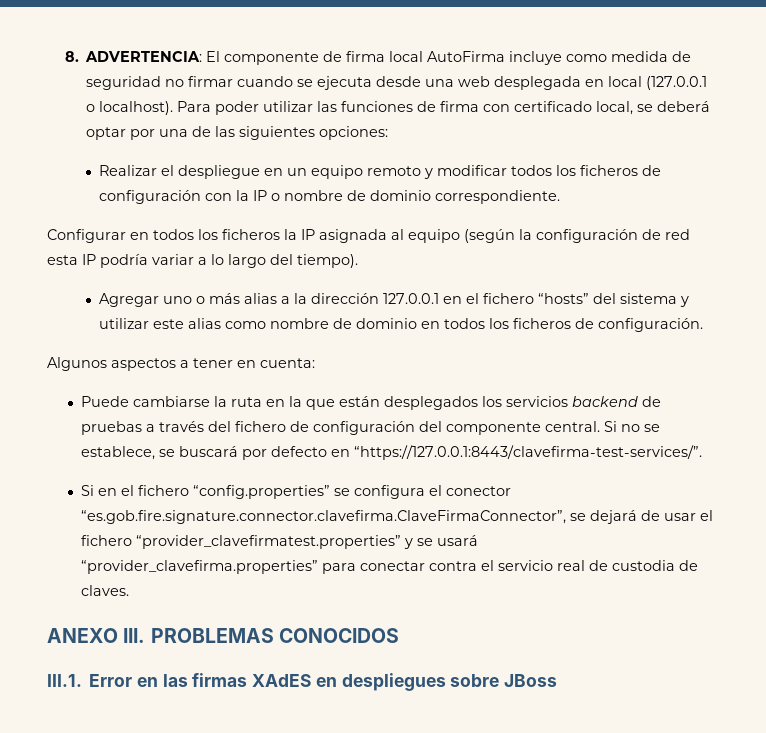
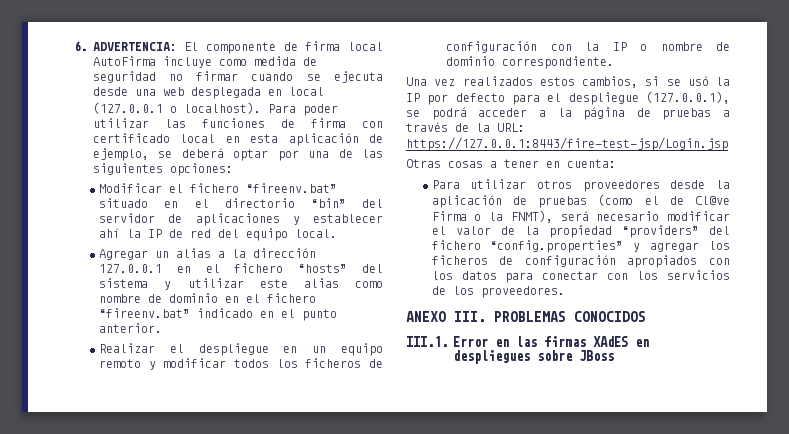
[64,51,79,62] 8. -> [73,41,88,51] 6.
[596,101,634,115] local, -> [180,133,383,146] [92,148,149,161] local en esta aplicación de ejemplo,
(389, 133) none -> [99,183,338,193] [99,198,383,208] [99,213,383,226] [99,228,338,241] [99,248,317,260] [99,263,383,273] [99,278,383,290] [99,293,317,303] [99,308,338,321] [99,323,163,333] // Modificar el fichero “fireenv.bat” situado en el directorio “bin” del servidor de aplicaciones y establecer ahí la IP de red del equipo local. // Agregar un alias a la dirección 127.0.0.1 en el fichero “hosts” del sistema y utilizar este alias como nombre de dominio en el fichero “fireenv.bat” indicado en el punto anterior.
[47,229,690,243] [47,254,358,268] [98,293,689,307] [98,318,703,332] [47,357,315,371] [80,396,661,410] [80,421,660,435] [80,445,702,460] [80,485,511,499] [80,510,713,524] [80,535,478,549] [80,560,698,574] [80,585,129,596] Configurar en todos los ficheros la IP asignada al equipo (según la configuración de red esta IP podría variar a lo largo del tiempo). // Agregar uno o más alias a la dirección 127.0.0.1 en el fichero “hosts” del sistema y utilizar este alias como nombre de dominio en todos los ficheros de configuración. // Algunos aspectos a tener en cuenta: // Puede cambiarse la ruta en la que están desplegados los servicios backend de pruebas a través del fichero de configuración del componente central. Si no se establece, se buscará por defecto en “https://127.0.0.1:8443/clavefirma-test-services/”. // Si en el fichero “config.properties” se configura el conector “es.gob.fire.signature.connector.clavefirma.ClaveFirmaConnector”, se dejará de usar el fichero “provider_clavefirmatest.properties” y se usará “provider_clavefirma.properties” para conectar contra el servicio real de custodia de claves. -> [406,76,730,88] [406,91,730,105] [406,107,730,120] [406,122,525,132] [406,137,728,151] [406,159,616,168] [431,179,730,192] [431,194,730,208] [431,210,730,223] [431,225,730,238] [431,240,730,253] [431,255,730,268] [431,270,730,283] [431,286,565,298] Una vez realizados estos cambios, si se usó la IP por defecto para el despliegue (127.0.0.1), se podrá acceder a la página de pruebas a través de la URL: https://127.0.0.1:8443/fire-test-jsp/Login.jsp // Otras cosas a tener en cuenta: // Para utilizar otros proveedores desde la aplicación de pruebas (como el de Cl@ve Firma o la FNMT), será necesario modificar el valor de la propiedad “providers” del fichero “config.properties” y agregar los ficheros de configuración apropiados con los datos para conectar con los servicios de los proveedores.

